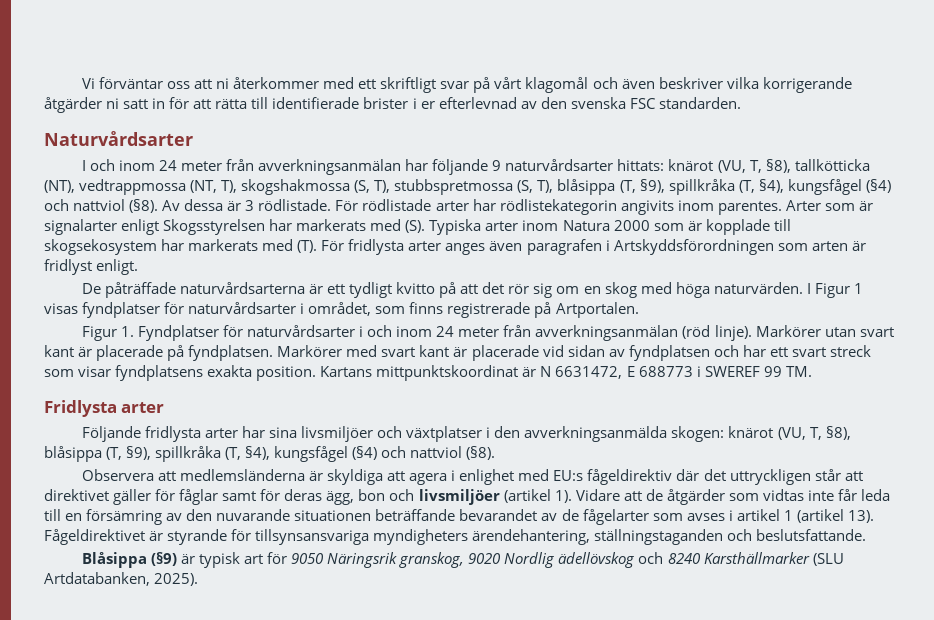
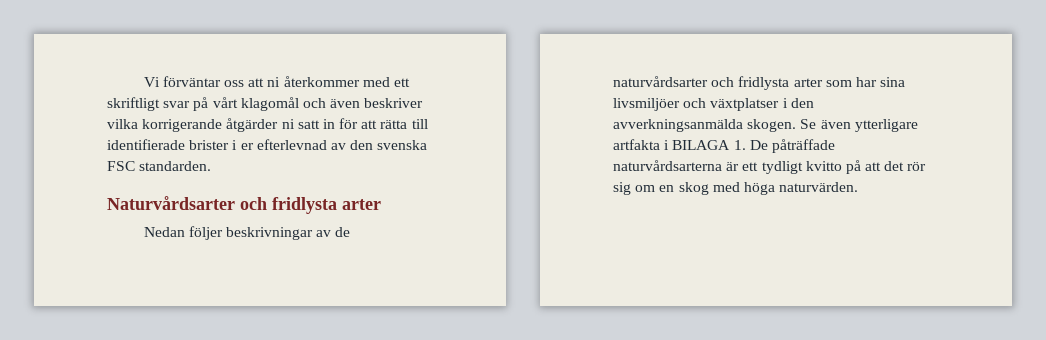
[81,159,870,175] [44,179,891,195] [44,199,873,215] [44,219,791,235] [44,239,866,255] [44,259,139,275] // I och inom 24 meter från avverkningsanmälan har följande 9 naturvårdsarter hittats: knärot (VU, T, §8), tallkötticka (NT), vedtrappmossa (NT, T), skogshakmossa (S, T), stubbspretmossa (S, T), blåsippa (T, §9), spillkråka (T, §4), kungsfågel (§4) och nattviol (§8). Av dessa är 3 rödlistade. För rödlistade arter har rödlistekategorin angivits inom parentes. Arter som är signalarter enligt Skogsstyrelsen har markerats med (S). Typiska arter inom Natura 2000 som är kopplade till skogsekosystem har markerats med (T). För fridlysta arter anges även paragrafen i Artskyddsförordningen som arten är fridlyst enligt. // -> [240,197,381,214] [143,226,351,240] [613,76,906,90] [613,98,814,111] [613,119,918,132] [613,139,746,150] och fridlysta arter // Nedan följer beskrivningar av de naturvårdsarter och fridlysta arter som har sina livsmiljöer och växtplatser i den avverkningsanmälda skogen. Se även ytterligare artfakta i BILAGA 1.
[806,283,863,298] [44,302,639,318] [81,325,894,341] [44,345,871,361] [44,365,812,381] [44,400,165,417] [81,426,851,442] [44,446,496,462] [81,469,863,485] [44,489,891,505] [44,509,874,525] [44,529,867,545] [81,552,844,568] [44,572,199,586] I Figur 1 visas fyndplatser för naturvårdsarter i området, som finns registrerade på Artportalen. // Figur 1. Fyndplatser för naturvårdsarter i och inom 24 meter från avverkningsanmälan (röd linje). Markörer utan svart kant är placerade på fyndplatsen. Markörer med svart kant är placerade vid sidan av fyndplatsen och har ett svart streck som visar fyndplatsens exakta position. Kartans mittpunktskoordinat är N 6631472, E 688773 i SWEREF 99 TM. // Fridlysta arter // Följande fridlysta arter har sina livsmiljöer och växtplatser i den avverkningsanmälda skogen: knärot (VU, T, §8), blåsippa (T, §9), spillkråka (T, §4), kungsfågel (§4) och nattviol (§8). // Observera att medlemsländerna är skyldiga att agera i enlighet med EU:s fågeldirektiv där det uttryckligen står att direktivet gäller för fåglar samt för deras ägg, bon och livsmiljöer (artikel 1). Vidare att de åtgärder som vidtas inte får leda till en försämring av den nuvarande situationen beträffande bevarandet av de fågelarter som avses i artikel 1 (artikel 13). Fågeldirektivet är styrande för tillsynsansvariga myndigheters ärendehantering, ställningstaganden och beslutsfattande. // Blåsippa (§9) är typisk art för 9050 Näringsrik granskog, 9020 Nordlig ädellövskog och 8240 Karsthällmarker (SLU Artdatabanken, 2025). -> (859, 187) none

